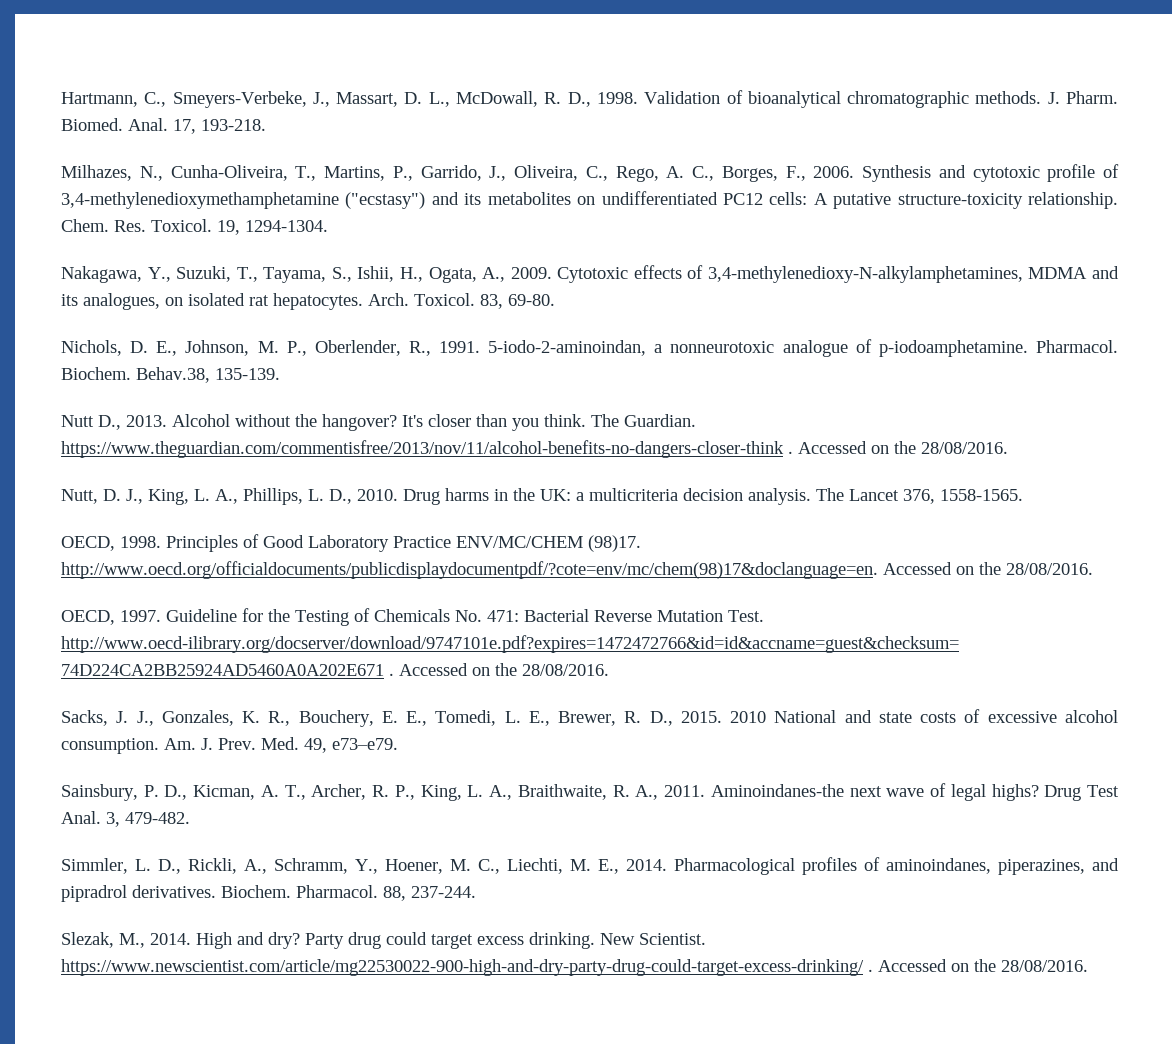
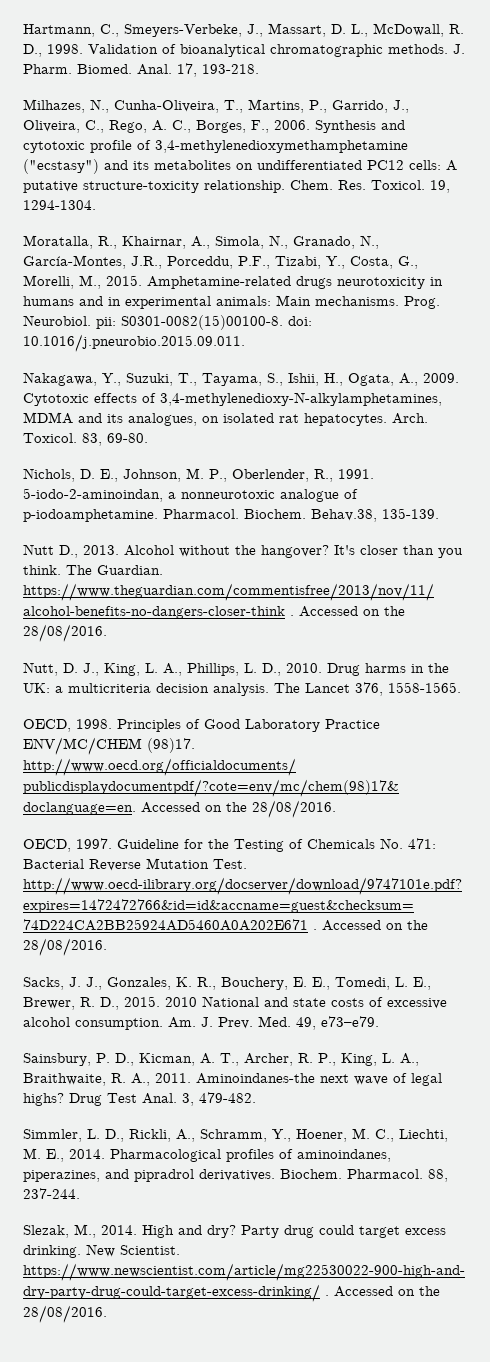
(328, 226) none -> [23,235,379,249] [23,255,418,269] [23,275,443,289] [23,295,440,309] [23,315,312,330] [23,334,245,352] // Moratalla, R., Khairnar, A., Simola, N., Granado, N., García-Montes, J.R., Porceddu, P.F., Tizabi, Y., Costa, G., Morelli, M., 2015. Amphetamine-related drugs neurotoxicity in humans and in experimental animals: Main mechanisms. Prog. Neurobiol. pii: S0301-0082(15)00100-8. doi: 10.1016/j.pneurobio.2015.09.011.

